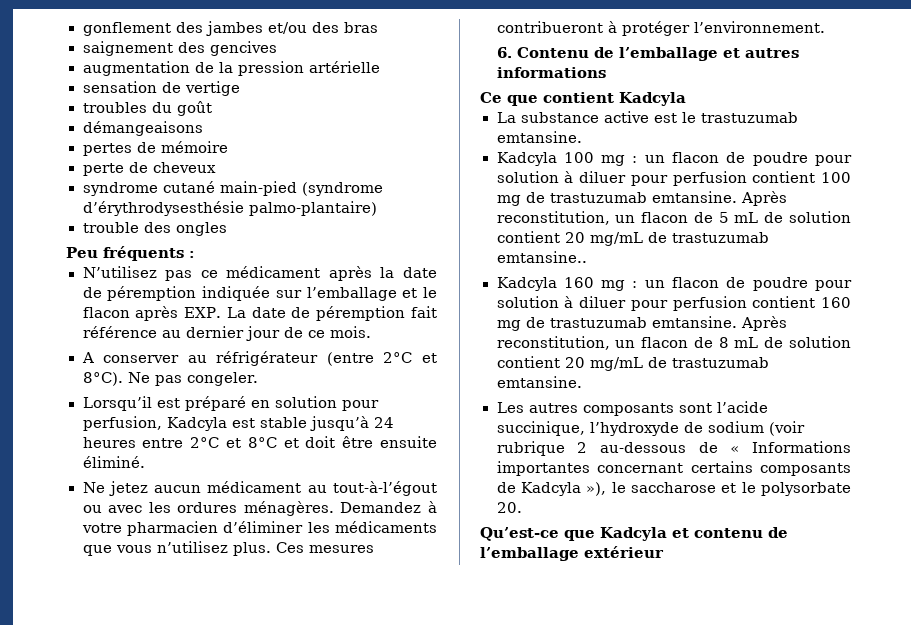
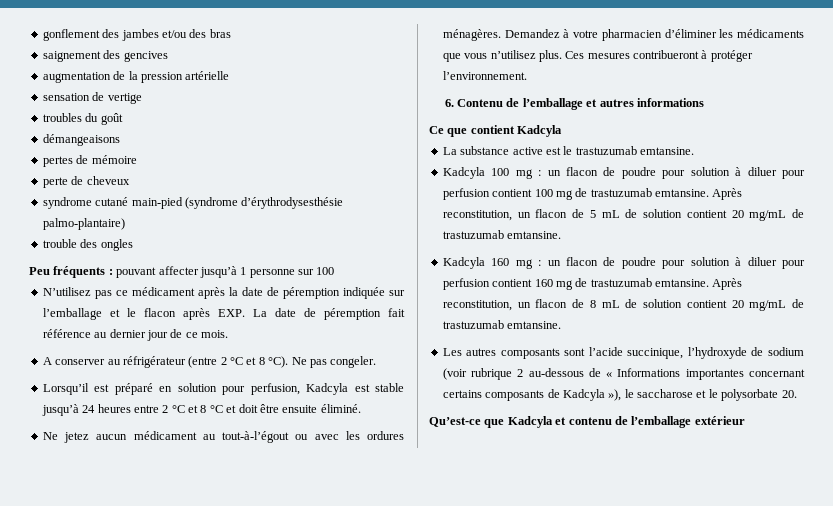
(195, 254) none -> [116,266,335,278] pouvant affecter jusqu’à 1 personne sur 100
[383,352,437,363] [82,372,123,386] 2°C et 8°C). -> [220,356,289,368] 2 °C et 8 °C).
[190,437,277,448] 2°C et 8°C -> [162,405,223,413] 2 °C et 8 °C
[496,251,587,263] emtansine.. -> [507,231,562,239] emtansine.

